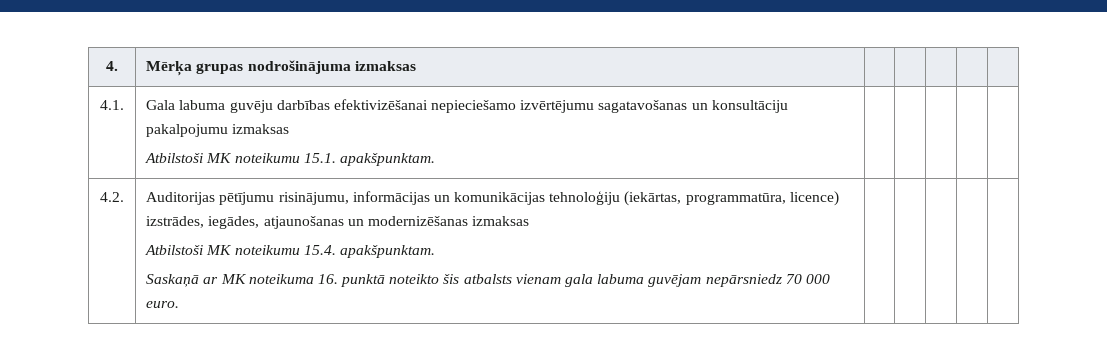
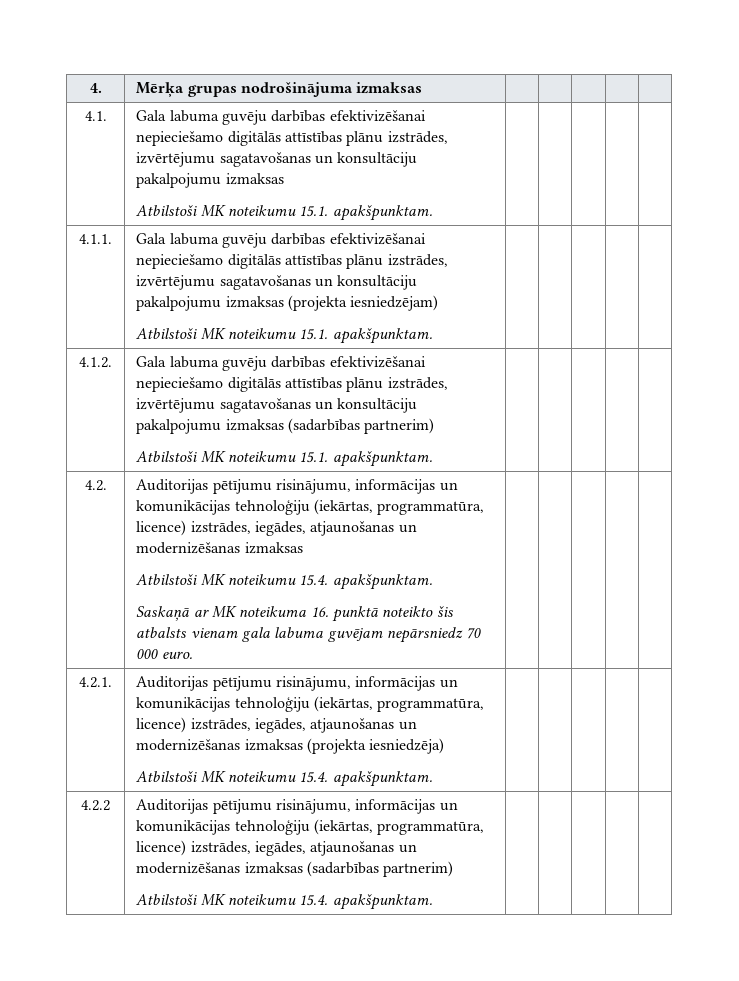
(517, 106) none -> [227,131,448,146] digitālās attīstības plānu izstrādes,
(435, 159) none -> [79,234,112,244] [136,233,426,248] [136,254,448,269] [136,275,418,290] [136,295,439,311] [136,328,433,344] [79,357,112,368] [136,356,426,371] [136,377,448,392] [136,398,418,413] [136,418,435,434] [136,451,433,467] // 4.1.1. | Gala labuma guvēju darbības efektivizēšanai nepieciešamo digitālās attīstības plānu izstrādes, izvērtējumu sagatavošanas un konsultāciju pakalpojumu izmaksas (projekta iesniedzējam) // Atbilstoši MK noteikumu 15.1. apakšpunktam. | | | | | // 4.1.2. | Gala labuma guvēju darbības efektivizēšanai nepieciešamo digitālās attīstības plānu izstrādes, izvērtējumu sagatavošanas un konsultāciju pakalpojumu izmaksas (sadarbības partnerim) // Atbilstoši MK noteikumu 15.1. apakšpunktam. | | | | |
(180, 304) none -> [79,677,112,688] [136,676,458,691] [136,696,485,712] [136,717,417,733] [136,738,445,754] [136,771,433,787] [81,800,110,811] [136,799,458,814] [136,819,485,835] [136,840,417,856] [136,861,454,877] [136,894,433,910] // 4.2.1. | Auditorijas pētījumu risinājumu, informācijas un komunikācijas tehnoloģiju (iekārtas, programmatūra, licence) izstrādes, iegādes, atjaunošanas un modernizēšanas izmaksas (projekta iesniedzēja) // Atbilstoši MK noteikumu 15.4. apakšpunktam. | | | | | // 4.2.2 | Auditorijas pētījumu risinājumu, informācijas un komunikācijas tehnoloģiju (iekārtas, programmatūra, licence) izstrādes, iegādes, atjaunošanas un modernizēšanas izmaksas (sadarbības partnerim) // Atbilstoši MK noteikumu 15.4. apakšpunktam. | | | | |

